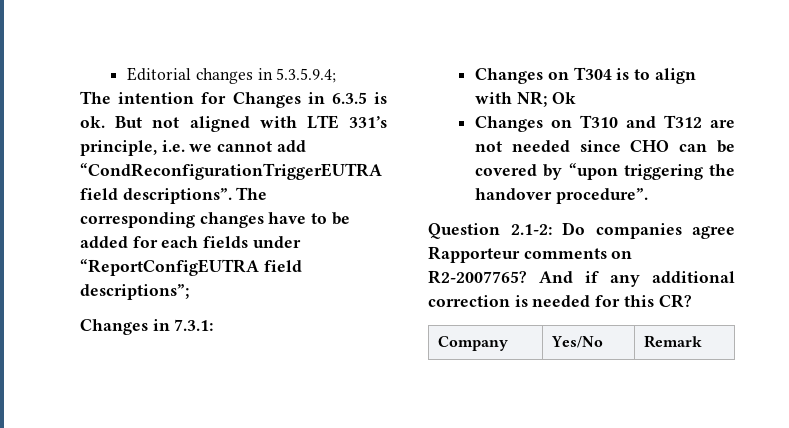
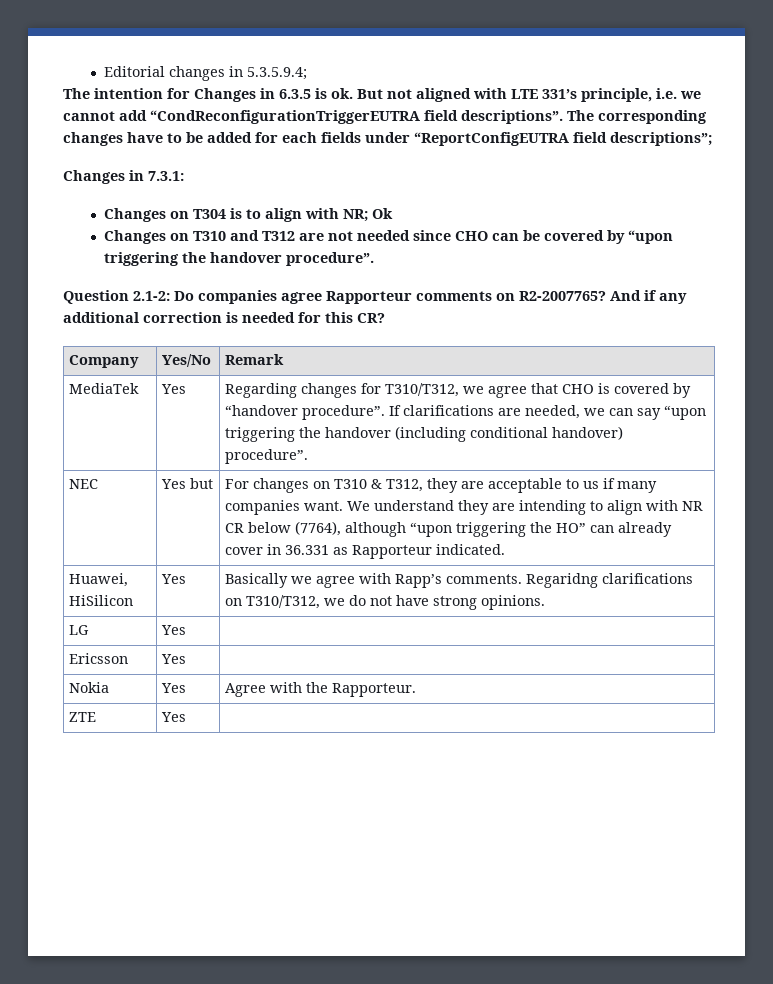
(703, 341) none -> [69,383,140,394] [161,384,187,394] [225,383,692,398] [225,405,707,420] [225,426,624,442] [225,449,309,464] [69,479,99,489] [161,478,214,489] [225,478,658,493] [225,500,704,515] [225,521,673,537] [225,544,506,559] [69,573,129,587] [69,595,134,606] [161,574,187,584] [225,573,694,588] [225,595,546,610] [69,625,90,635] [161,625,187,635] [69,653,129,664] [161,654,187,664] [69,682,110,693] [161,683,187,693] [225,682,417,697] [69,712,97,722] [161,712,187,722] // MediaTek | Yes | Regarding changes for T310/T312, we agree that CHO is covered by “handover procedure”. If clarifications are needed, we can say “upon triggering the handover (including conditional handover) procedure”. // NEC | Yes but | For changes on T310 & T312, they are acceptable to us if many companies want. We understand they are intending to align with NR CR below (7764), although “upon triggering the HO” can already cover in 36.331 as Rapporteur indicated. // Huawei, HiSilicon | Yes | Basically we agree with Rapp’s comments. Regaridng clarifications on T310/T312, we do not have strong opinions. // LG | Yes | // Ericsson | Yes | // Nokia | Yes | Agree with the Rapporteur. // ZTE | Yes |

